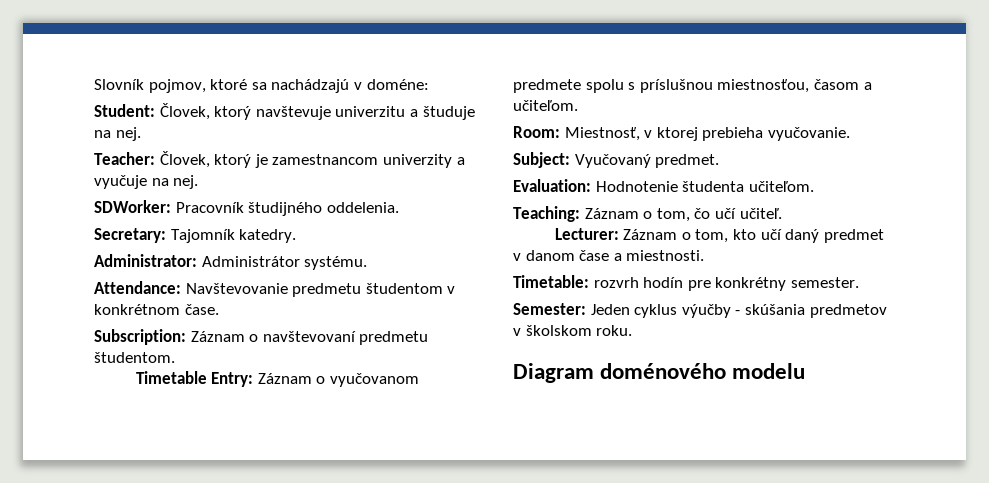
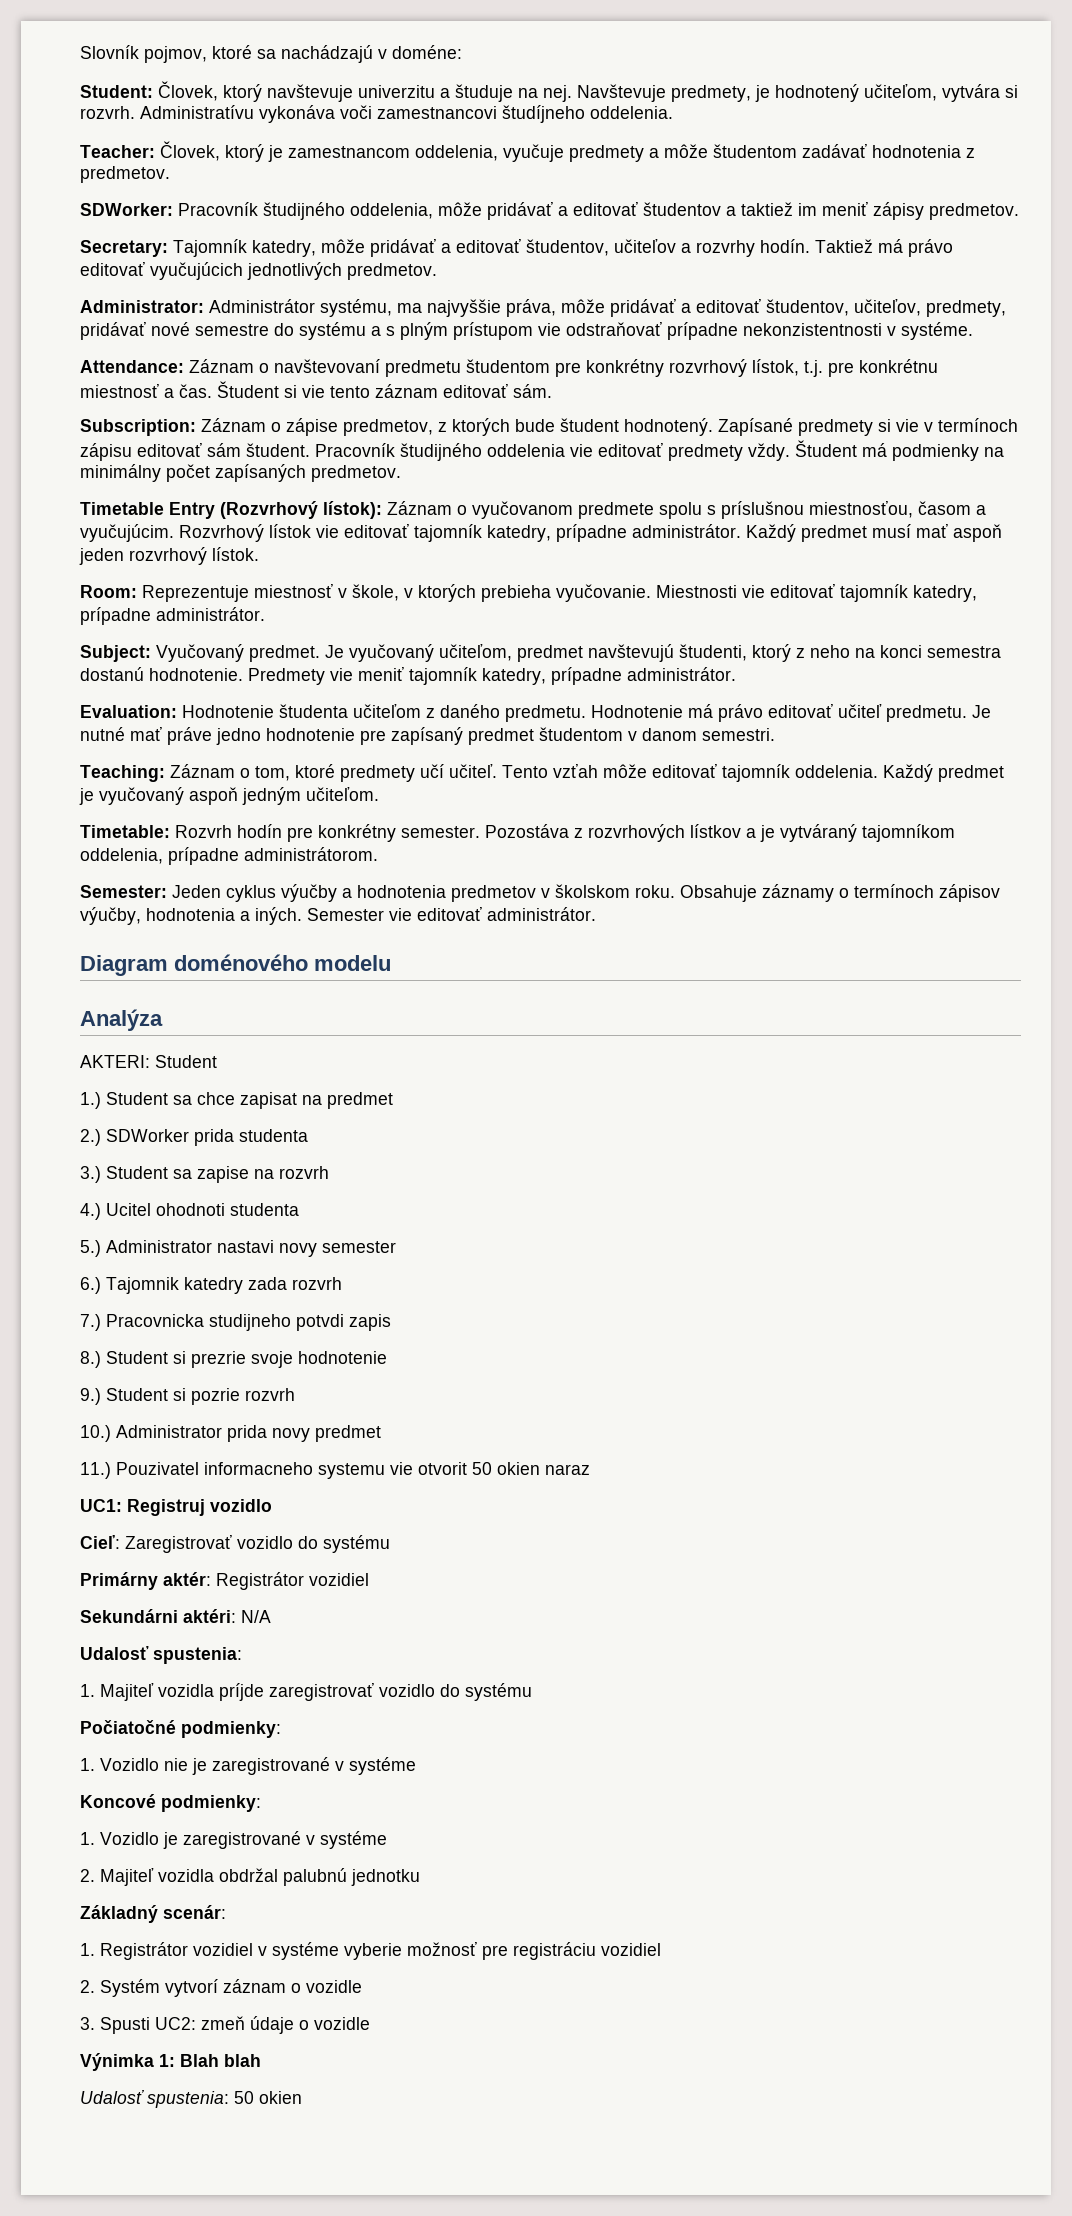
(141, 134) none -> [577,84,1018,102] [80,105,673,123] Navštevuje predmety, je hodnotený učiteľom, vytvára si rozvrh. Administratívu vykonáva voči zamestnancovi študíjneho oddelenia.
[382,154,465,168] [94,175,199,189] [94,200,399,216] [94,228,297,243] [94,254,368,270] [94,281,456,297] [94,304,219,315] [94,329,429,345] [94,352,175,363] [135,371,254,387] univerzity a vyučuje na nej. // SDWorker: Pracovník študijného oddelenia. // Secretary: Tajomník katedry. // Administrator: Administrátor systému. // Attendance: Navštevovanie predmetu študentom v konkrétnom čase. // Subscription: Záznam o navštevovaní predmetu študentom. // Timetable Entry: -> [415,144,975,162] [80,166,170,183] [80,202,1019,220] [80,239,953,257] [80,262,437,280] [80,299,1006,317] [80,322,973,340] [80,359,938,377] [80,381,552,398] [80,418,1018,436] [80,440,1004,461] [80,464,401,482] [80,501,382,519] oddelenia, vyučuje predmety a môže študentom zadávať hodnotenia z predmetov. // SDWorker: Pracovník študijného oddelenia, môže pridávať a editovať študentov a taktiež im meniť zápisy predmetov. // Secretary: Tajomník katedry, môže pridávať a editovať študentov, učiteľov a rozvrhy hodín. Taktiež má právo editovať vyučujúcich jednotlivých predmetov. // Administrator: Administrátor systému, ma najvyššie práva, môže pridávať a editovať študentov, učiteľov, predmety, pridávať nové semestre do systému a s plným prístupom vie odstraňovať prípadne nekonzistentnosti v systéme. // Attendance: Záznam o navštevovaní predmetu študentom pre konkrétny rozvrhový lístok, t.j. pre konkrétnu miestnosť a čas. Študent si vie tento záznam editovať sám. // Subscription: Záznam o zápise predmetov, z ktorých bude študent hodnotený. Zapísané predmety si vie v termínoch zápisu editovať sám študent. Pracovník študijného oddelenia vie editovať predmety vždy. Študent má podmienky na minimálny počet zapísaných predmetov. // Timetable Entry (Rozvrhový lístok):
[513,100,578,111] [513,126,850,141] [513,152,720,168] [513,179,814,192] učiteľom. // Room: Miestnosť, v ktorej prebieha vyučovanie. // Subject: Vyučovaný predmet. // Evaluation: Hodnotenie študenta učiteľom. -> [80,524,1002,542] [79,547,259,565] [80,584,977,602] [80,607,265,625] [80,644,1001,662] [80,667,736,685] [80,704,991,722] [80,727,775,745] vyučujúcim. Rozvrhový lístok vie editovať tajomník katedry, prípadne administrátor. Každý predmet musí mať aspoň jeden rozvrhový lístok. // Room: Reprezentuje miestnosť v škole, v ktorých prebieha vyučovanie. Miestnosti vie editovať tajomník katedry, prípadne administrátor. // Subject: Vyučovaný predmet. Je vyučovaný učiteľom, predmet navštevujú študenti, ktorý z neho na konci semestra dostanú hodnotenie. Predmety vie meniť tajomník katedry, prípadne administrátor. // Evaluation: Hodnotenie študenta učiteľom z daného predmetu. Hodnotenie má právo editovať učiteľ predmetu. Je nutné mať práve jedno hodnotenie pre zapísaný predmet študentom v danom semestri.
[694,208,711,219] čo -> [295,764,415,782] ktoré predmety
[554,228,884,243] [513,250,705,261] // Lecturer: Záznam o tom, kto učí daný predmet v danom čase a miestnosti. -> [502,764,1004,782] [79,787,379,805] Tento vzťah môže editovať tajomník oddelenia. Každý predmet je vyučovaný aspoň jedným učiteľom.
[593,277,639,288] rozvrh -> [175,825,232,838] Rozvrh
(859, 282) none -> [485,824,955,842] [80,847,378,865] Pozostáva z rozvrhových lístkov a je vytváraný tajomníkom oddelenia, prípadne administrátorom.
[735,304,805,315] - skúšania -> [342,885,446,898] a hodnotenia
[513,363,806,383] // Diagram doménového modelu -> [680,884,1000,902] [80,907,596,925] [80,954,391,976] [80,1009,163,1031] [80,1055,217,1068] [80,1092,393,1109] [80,1129,308,1146] [80,1166,329,1183] [80,1203,299,1220] [80,1240,396,1257] [80,1277,342,1294] [80,1314,391,1331] [80,1351,387,1368] [80,1388,295,1405] [80,1425,381,1442] [80,1462,590,1479] [80,1499,272,1516] [80,1535,390,1553] [80,1572,369,1590] [80,1609,271,1623] [80,1646,242,1664] [80,1683,532,1701] [80,1720,281,1738] [80,1757,416,1775] [80,1794,261,1812] [80,1831,387,1849] [80,1868,420,1886] [80,1905,226,1923] [80,1942,661,1960] [80,1979,362,1997] [80,2016,370,2034] [80,2053,261,2071] [80,2090,302,2108] Obsahuje záznamy o termínoch zápisov výučby, hodnotenia a iných. Semester vie editovať administrátor. // Diagram doménového modelu // Analýza // AKTERI: Student // 1.) Student sa chce zapisat na predmet // 2.) SDWorker prida studenta // 3.) Student sa zapise na rozvrh // 4.) Ucitel ohodnoti studenta // 5.) Administrator nastavi novy semester // 6.) Tajomnik katedry zada rozvrh // 7.) Pracovnicka studijneho potvdi zapis // 8.) Student si prezrie svoje hodnotenie // 9.) Student si pozrie rozvrh // 10.) Administrator prida novy predmet // 11.) Pouzivatel informacneho systemu vie otvorit 50 okien naraz // UC1: Registruj vozidlo // Cieľ: Zaregistrovať vozidlo do systému // Primárny aktér: Registrátor vozidiel // Sekundárni aktéri: N/A // Udalosť spustenia: // 1. Majiteľ vozidla príjde zaregistrovať vozidlo do systému // Počiatočné podmienky: // 1. Vozidlo nie je zaregistrované v systéme // Koncové podmienky: // 1. Vozidlo je zaregistrované v systéme // 2. Majiteľ vozidla obdržal palubnú jednotku // Základný scenár: // 1. Registrátor vozidiel v systéme vyberie možnosť pre registráciu vozidiel // 2. Systém vytvorí záznam o vozidle // 3. Spusti UC2: zmeň údaje o vozidle // Výnimka 1: Blah blah // Udalosť spustenia: 50 okien

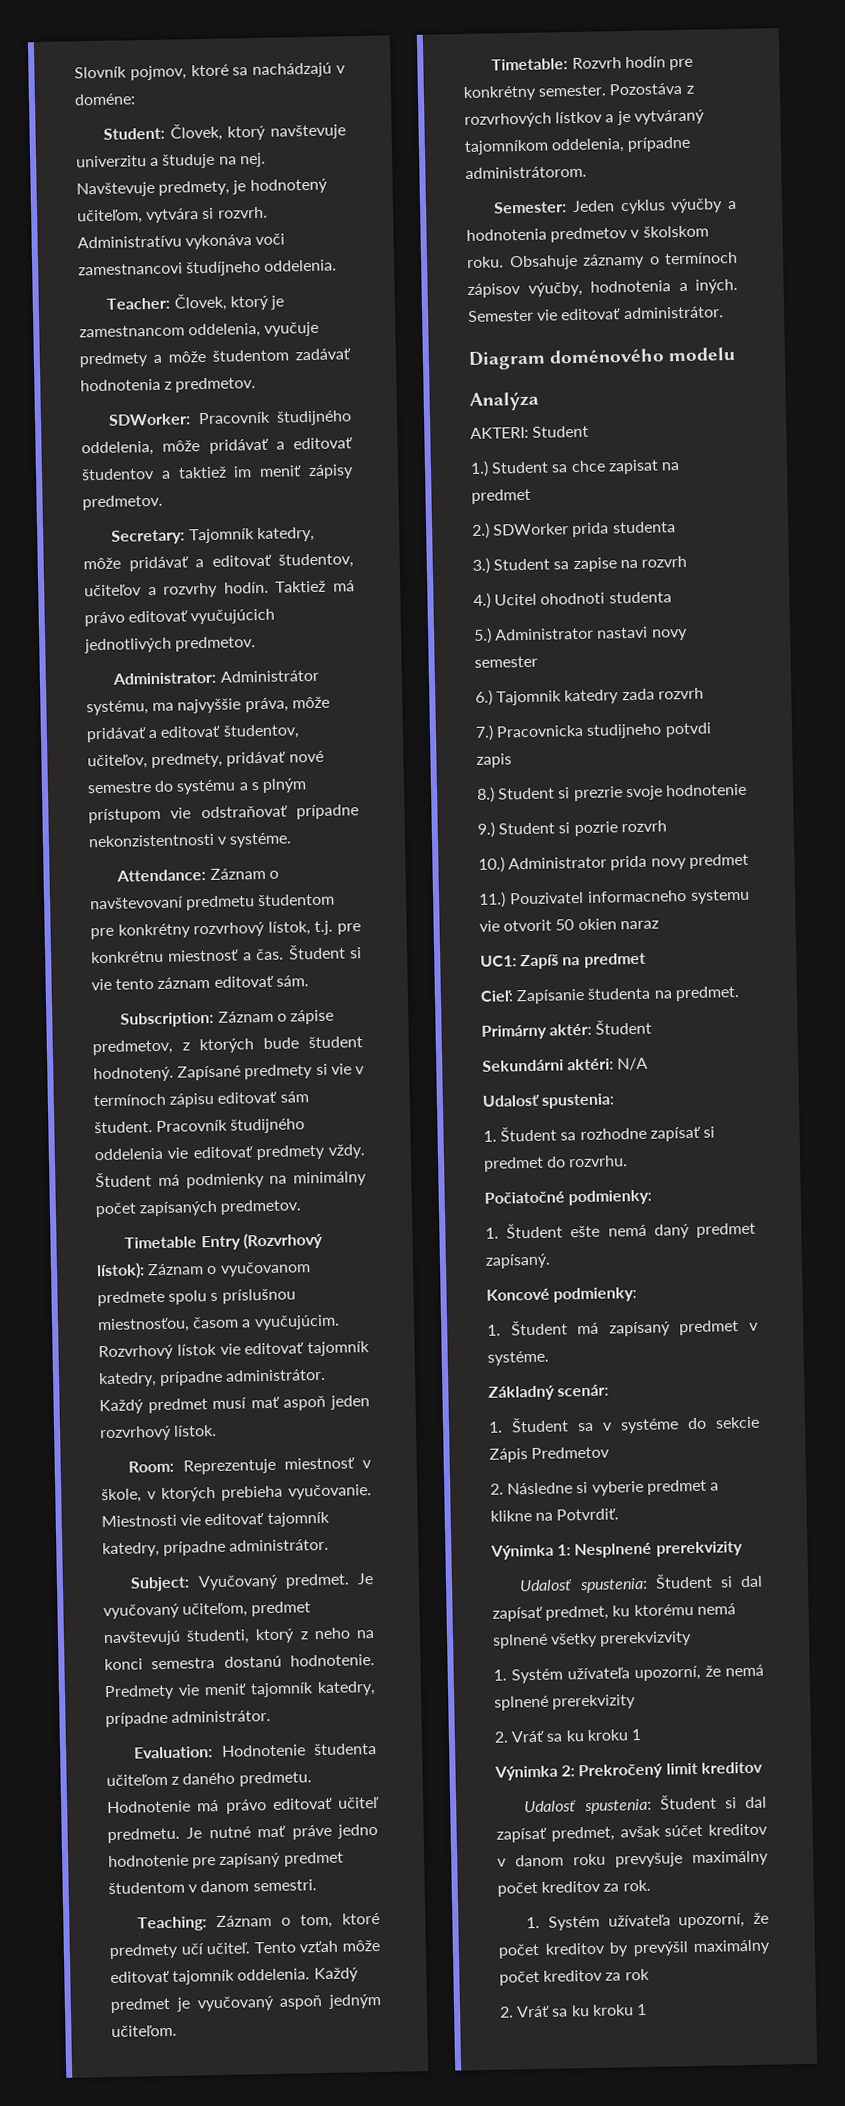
[127,1499,272,1516] [80,1535,390,1553] Registruj vozidlo // Cieľ: Zaregistrovať vozidlo do systému -> [520,952,646,970] [480,986,740,1005] Zapíš na predmet // Cieľ: Zapísanie študenta na predmet.
[216,1572,369,1590] Registrátor vozidiel -> [595,1019,653,1035] Študent
[100,1683,532,1701] [80,1720,281,1738] [80,1757,416,1775] [80,1794,261,1812] [80,1831,387,1849] [80,1868,420,1886] [80,1905,226,1923] [80,1942,661,1960] [80,1979,362,1997] [80,2016,370,2034] Majiteľ vozidla príjde zaregistrovať vozidlo do systému // Počiatočné podmienky: // 1. Vozidlo nie je zaregistrované v systéme // Koncové podmienky: // 1. Vozidlo je zaregistrované v systéme // 2. Majiteľ vozidla obdržal palubnú jednotku // Základný scenár: // 1. Registrátor vozidiel v systéme vyberie možnosť pre registráciu vozidiel // 2. Systém vytvorí záznam o vozidle // 3. Spusti UC2: zmeň údaje o vozidle -> [500,1126,715,1142] [483,1155,629,1172] [484,1189,653,1206] [485,1222,756,1239] [485,1253,551,1269] [486,1286,638,1303] [487,1320,759,1337] [487,1350,549,1366] [488,1384,610,1401] [488,1416,760,1434] [489,1446,611,1463] [490,1479,719,1496] [490,1508,620,1522] Študent sa rozhodne zapísať si predmet do rozvrhu. // Počiatočné podmienky: // 1. Študent ešte nemá daný predmet zapísaný. // Koncové podmienky: // 1. Študent má zapísaný predmet v systéme. // Základný scenár: // 1. Študent sa v systéme do sekcie Zápis Predmetov // 2. Následne si vyberie predmet a klikne na Potvrdiť.
[180,2054,261,2067] [80,2090,302,2108] Blah blah // Udalosť spustenia: 50 okien -> [574,1541,743,1559] [519,1573,763,1594] [492,1603,736,1622] [492,1631,693,1649] [493,1664,764,1684] [494,1694,637,1711] [494,1729,641,1743] [494,1761,763,1781] [524,1794,767,1815] [496,1823,768,1843] [497,1850,769,1868] [497,1879,651,1897] [526,1912,769,1931] [498,1939,771,1959] [499,1968,650,1986] [499,2003,647,2018] Nesplnené prerekvizity // Udalosť spustenia: Študent si dal zapísať predmet, ku ktorému nemá splnené všetky prerekvizvity // 1. Systém užívateľa upozorní, že nemá splnené prerekvizity // 2. Vráť sa ku kroku 1 // Výnimka 2: Prekročený limit kreditov // Udalosť spustenia: Študent si dal zapísať predmet, avšak súčet kreditov v danom roku prevyšuje maximálny počet kreditov za rok. // 1. Systém užívateľa upozorní, že počet kreditov by prevýšil maximálny počet kreditov za rok // 2. Vráť sa ku kroku 1

